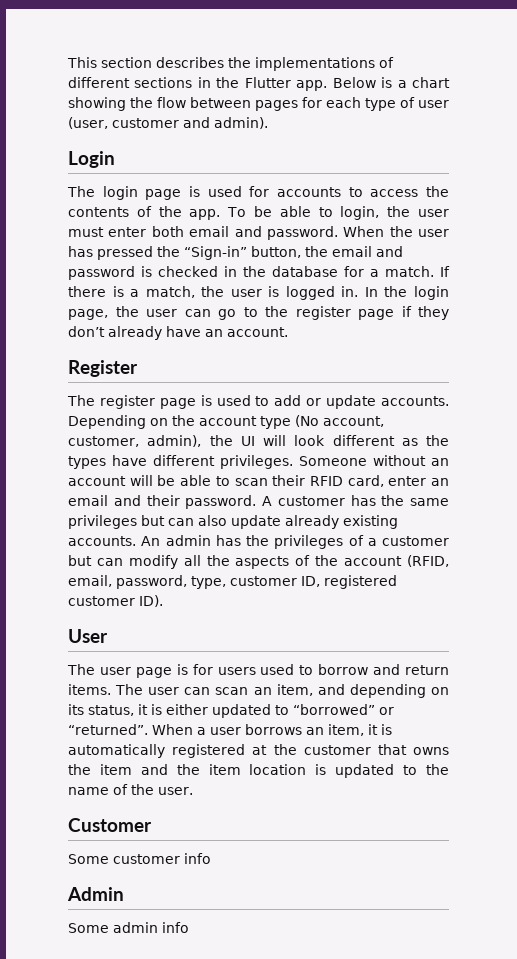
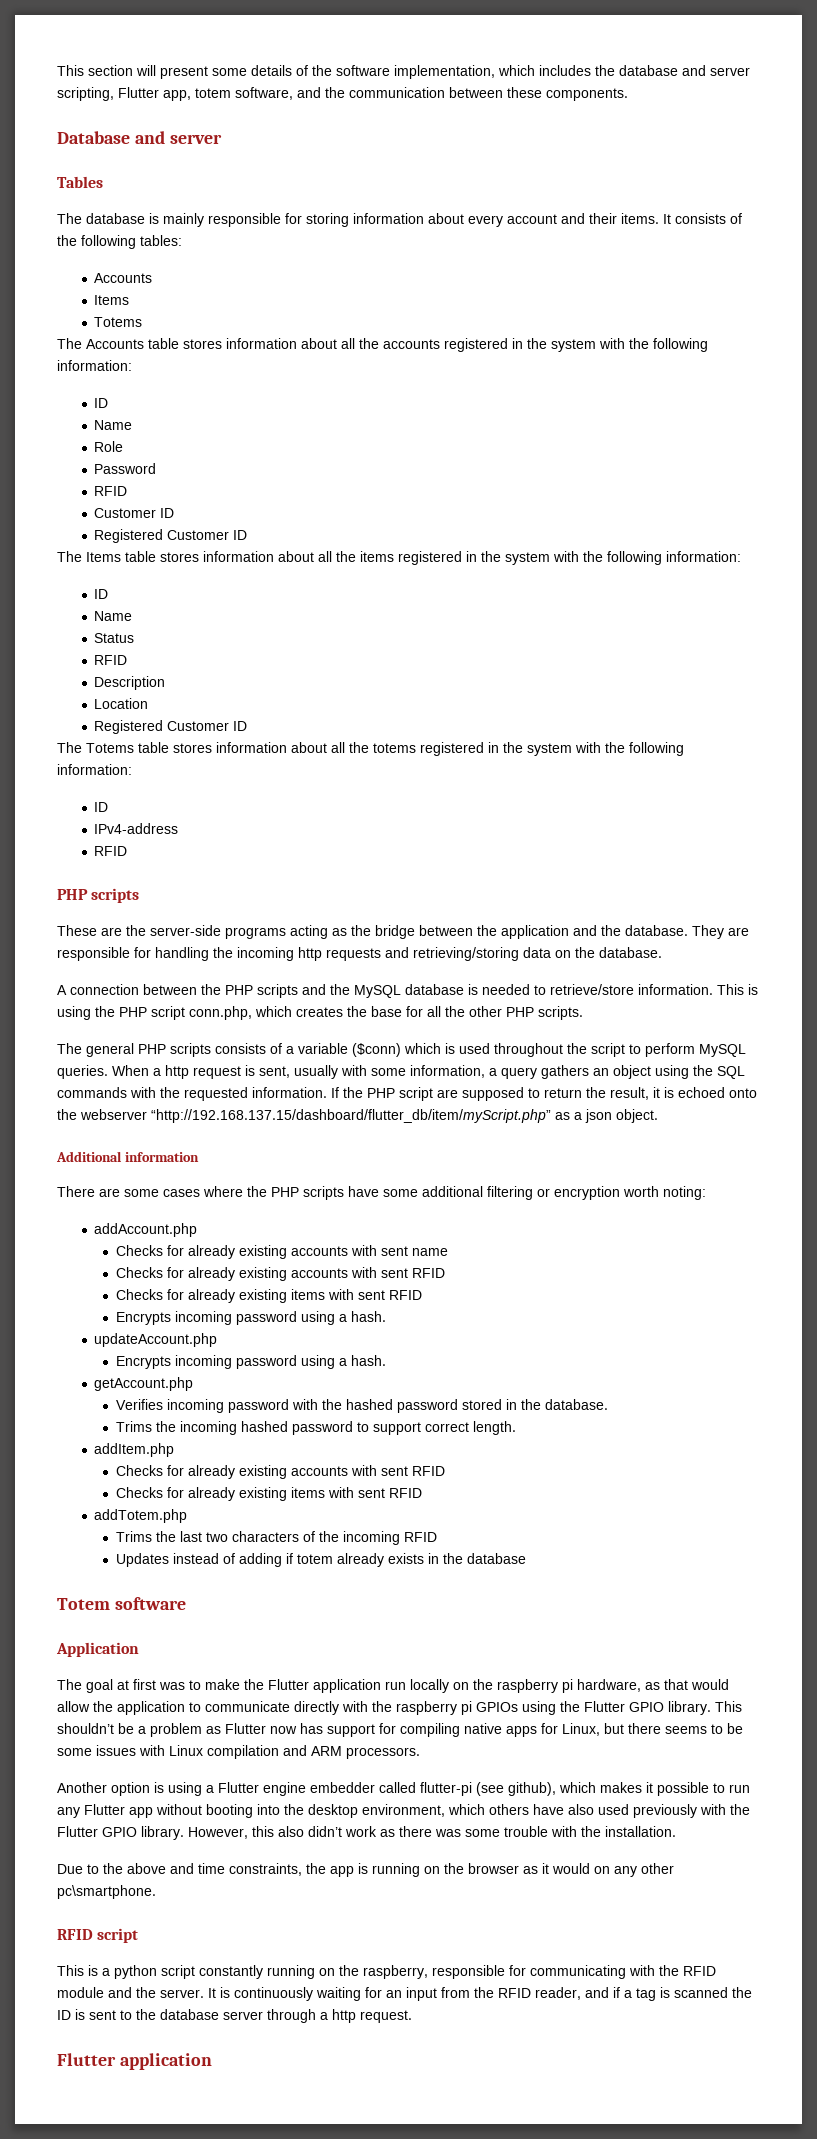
[156,57,394,71] [68,77,451,91] [68,97,449,111] [68,117,268,129] [68,151,115,168] [67,186,450,200] [68,206,449,220] [68,226,449,240] [68,246,403,260] [68,266,450,280] [68,286,449,300] [68,306,449,320] [68,326,288,340] [68,360,138,377] [67,395,449,409] [68,415,384,429] [68,435,449,447] [68,455,449,469] [68,475,449,487] [68,495,449,509] [68,515,398,529] [68,535,449,549] [68,555,449,569] [68,575,397,589] [68,595,163,607] [68,629,108,643] [67,664,449,678] [68,684,449,698] [68,704,394,718] [68,724,392,736] [68,744,449,758] [68,764,450,778] [68,784,193,795] [68,818,152,832] [68,853,211,864] [67,887,124,901] [68,922,189,933] describes the implementations of different sections in the Flutter app. Below is a chart showing the flow between pages for each type of user (user, customer and admin). // Login // The login page is used for accounts to access the contents of the app. To be able to login, the user must enter both email and password. When the user has pressed the “Sign-in” button, the email and password is checked in the database for a match. If there is a match, the user is logged in. In the login page, the user can go to the register page if they don’t already have an account. // Register // The register page is used to add or update accounts. Depending on the account type (No account, customer, admin), the UI will look different as the types have different privileges. Someone without an account will be able to scan their RFID card, enter an email and their password. A customer has the same privileges but can also update already existing accounts. An admin has the privileges of a customer but can modify all the aspects of the account (RFID, email, password, type, customer ID, registered customer ID). // User // The user page is for users used to borrow and return items. The user can scan an item, and depending on its status, it is either updated to “borrowed” or “returned”. When a user borrows an item, it is automatically registered at the customer that owns the item and the item location is updated to the name of the user. // Customer // Some customer info // Admin // Some admin info -> [136,65,750,79] [57,87,628,101] [57,131,222,144] [57,176,103,188] [57,213,742,227] [57,235,182,249] [94,273,153,283] [94,295,130,305] [94,317,143,327] [57,338,708,352] [57,360,132,371] [94,398,109,408] [94,420,133,430] [94,441,124,452] [94,463,157,474] [94,486,128,496] [94,508,175,518] [94,529,248,543] [57,551,741,565] [94,589,109,599] [94,611,133,621] [94,633,135,643] [94,655,128,665] [94,676,166,690] [94,698,149,709] [94,720,248,734] [57,742,684,756] [57,764,132,775] [94,802,109,812] [94,823,179,834] [94,846,128,856] [57,888,140,903] [57,925,749,939] [57,947,662,961] [57,984,758,998] [57,1006,583,1020] [57,1043,746,1057] [57,1065,745,1079] [57,1087,757,1101] [57,1109,658,1123] [56,1151,199,1162] [57,1186,706,1200] [94,1223,198,1237] [116,1245,449,1259] [116,1267,446,1281] [116,1289,423,1303] [116,1311,387,1325] [94,1333,218,1347] [116,1355,387,1369] [94,1377,194,1391] [116,1399,609,1413] [116,1421,517,1435] [94,1443,175,1457] [116,1465,446,1479] [116,1487,423,1501] [94,1509,188,1523] [116,1531,438,1545] [116,1553,527,1567] [57,1597,186,1610] [56,1642,139,1657] [57,1679,729,1693] [57,1701,742,1715] [57,1723,743,1737] [57,1745,420,1759] [57,1782,750,1796] [57,1804,750,1818] [57,1826,676,1840] [57,1863,674,1877] [57,1885,156,1899] [57,1928,139,1943] [57,1965,716,1979] [57,1987,752,2001] [57,2009,412,2023] [57,2053,212,2070] will present some details of the software implementation, which includes the database and server scripting, Flutter app, totem software, and the communication between these components. // Database and server // Tables // The database is mainly responsible for storing information about every account and their items. It consists of the following tables: // Accounts // Items // Totems // The Accounts table stores information about all the accounts registered in the system with the following information: // ID // Name // Role // Password // RFID // Customer ID // Registered Customer ID // The Items table stores information about all the items registered in the system with the following information: // ID // Name // Status // RFID // Description // Location // Registered Customer ID // The Totems table stores information about all the totems registered in the system with the following information: // ID // IPv4-address // RFID // PHP scripts // These are the server-side programs acting as the bridge between the application and the database. They are responsible for handling the incoming http requests and retrieving/storing data on the database. // A connection between the PHP scripts and the MySQL database is needed to retrieve/store information. This is using the PHP script conn.php, which creates the base for all the other PHP scripts. // The general PHP scripts consists of a variable ($conn) which is used throughout the script to perform MySQL queries. When a http request is sent, usually with some information, a query gathers an object using the SQL commands with the requested information. If the PHP script are supposed to return the result, it is echoed onto the webserver “http://192.168.137.15/dashboard/flutter_db/item/myScript.php” as a json object. // Additional information // There are some cases where the PHP scripts have some additional filtering or encryption worth noting: // addAccount.php // Checks for already existing accounts with sent name // Checks for already existing accounts with sent RFID // Checks for already existing items with sent RFID // Encrypts incoming password using a hash. // updateAccount.php // Encrypts incoming password using a hash. // getAccount.php // Verifies incoming password with the hashed password stored in the database. // Trims the incoming hashed password to support correct length. // addItem.php // Checks for already existing accounts with sent RFID // Checks for already existing items with sent RFID // addTotem.php // Trims the last two characters of the incoming RFID // Updates instead of adding if totem already exists in the database // Totem software // Application // The goal at first was to make the Flutter application run locally on the raspberry pi hardware, as that would allow the application to communicate directly with the raspberry pi GPIOs using the Flutter GPIO library. This shouldn’t be a problem as Flutter now has support for compiling native apps for Linux, but there seems to be some issues with Linux compilation and ARM processors. // Another option is using a Flutter engine embedder called flutter-pi (see github), which makes it possible to run any Flutter app without booting into the desktop environment, which others have also used previously with the Flutter GPIO library. However, this also didn’t work as there was some trouble with the installation. // Due to the above and time constraints, the app is running on the browser as it would on any other pc\smartphone. // RFID script // This is a python script constantly running on the raspberry, responsible for communicating with the RFID module and the server. It is continuously waiting for an input from the RFID reader, and if a tag is scanned the ID is sent to the database server through a http request. // Flutter application

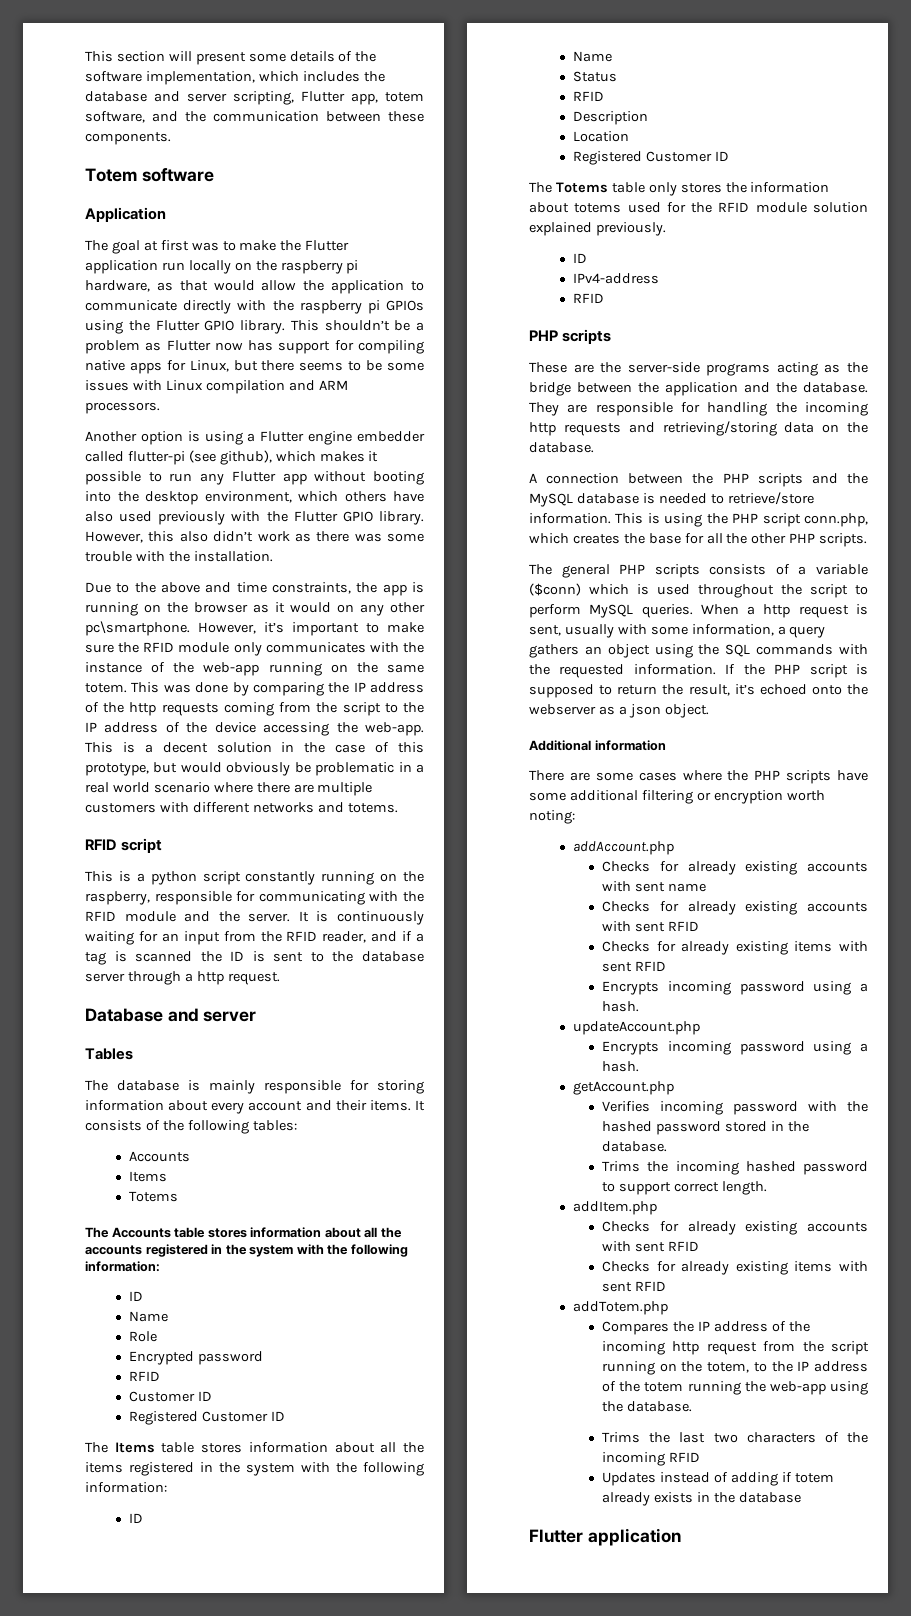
[57,131,222,144] [57,176,103,188] [57,213,742,227] [57,235,182,249] [94,273,153,283] [94,295,130,305] [94,317,143,327] [57,338,708,352] [57,360,132,371] [94,398,109,408] [94,420,133,430] [94,441,124,452] [94,463,157,474] [94,486,128,496] [94,508,175,518] [94,529,248,543] [57,551,741,565] [94,589,109,599] [94,611,133,621] [94,633,135,643] [94,655,128,665] [94,676,166,690] [94,698,149,709] [94,720,248,734] [57,742,684,756] [57,764,132,775] [94,802,109,812] [94,823,179,834] [94,846,128,856] [57,888,140,903] [57,925,749,939] [57,947,662,961] [57,984,758,998] [57,1006,583,1020] [57,1043,746,1057] [57,1065,745,1079] [57,1087,757,1101] [57,1109,658,1123] [56,1151,199,1162] [57,1186,706,1200] [94,1223,198,1237] [116,1245,449,1259] [116,1267,446,1281] [116,1289,423,1303] [116,1311,387,1325] [94,1333,218,1347] [116,1355,387,1369] [94,1377,194,1391] [116,1399,609,1413] [116,1421,517,1435] [94,1443,175,1457] [116,1465,446,1479] [116,1487,423,1501] [94,1509,188,1523] [116,1531,438,1545] [116,1553,527,1567] // Database and server // Tables // The database is mainly responsible for storing information about every account and their items. It consists of the following tables: // Accounts // Items // Totems // The Accounts table stores information about all the accounts registered in the system with the following information: // ID // Name // Role // Password // RFID // Customer ID // Registered Customer ID // The Items table stores information about all the items registered in the system with the following information: // ID // Name // Status // RFID // Description // Location // Registered Customer ID // The Totems table stores information about all the totems registered in the system with the following information: // ID // IPv4-address // RFID // PHP scripts // These are the server-side programs acting as the bridge between the application and the database. They are responsible for handling the incoming http requests and retrieving/storing data on the database. // A connection between the PHP scripts and the MySQL database is needed to retrieve/store information. This is using the PHP script conn.php, which creates the base for all the other PHP scripts. // The general PHP scripts consists of a variable ($conn) which is used throughout the script to perform MySQL queries. When a http request is sent, usually with some information, a query gathers an object using the SQL commands with the requested information. If the PHP script are supposed to return the result, it is echoed onto the webserver “http://192.168.137.15/dashboard/flutter_db/item/myScript.php” as a json object. // Additional information // There are some cases where the PHP scripts have some additional filtering or encryption worth noting: // addAccount.php // Checks for already existing accounts with sent name // Checks for already existing accounts with sent RFID // Checks for already existing items with sent RFID // Encrypts incoming password using a hash. // updateAccount.php // Encrypts incoming password using a hash. // getAccount.php // Verifies incoming password with the hashed password stored in the database. // Trims the incoming hashed password to support correct length. // addItem.php // Checks for already existing accounts with sent RFID // Checks for already existing items with sent RFID // addTotem.php // Trims the last two characters of the incoming RFID // Updates instead of adding if totem already exists in the database -> (171, 138) none
(156, 1892) none -> [198,622,424,636] [85,642,425,656] [85,662,424,676] [85,682,424,696] [85,702,424,716] [85,722,425,736] [85,742,424,753] [85,762,424,776] [85,782,373,796] [85,802,398,813] However, it’s important to make sure the RFID module only communicates with the instance of the web-app running on the same totem. This was done by comparing the IP address of the http requests coming from the script to the IP address of the device accessing the web-app. This is a decent solution in the case of this prototype, but would obviously be problematic in a real world scenario where there are multiple customers with different networks and totems.
(412, 2016) none -> [85,1008,257,1022] [85,1048,133,1060] [85,1080,424,1094] [85,1100,426,1114] [85,1120,297,1134] [129,1151,191,1162] [129,1171,168,1182] [129,1191,179,1202] [85,1227,402,1238] [85,1244,408,1257] [85,1261,160,1272] [129,1291,144,1301] [129,1311,169,1322] [129,1331,158,1342] [129,1351,264,1365] [129,1371,161,1381] [129,1391,213,1402] [129,1411,286,1425] [85,1442,425,1453] [85,1462,424,1476] [85,1482,167,1493] [129,1513,144,1523] [573,51,613,62] [573,71,618,82] [573,91,605,101] [573,111,649,125] [573,131,630,142] [573,151,730,165] [529,182,830,196] [529,202,868,213] [529,222,666,236] [573,253,588,263] [573,273,660,284] [573,293,605,303] [529,329,612,344] [529,362,868,376] [529,382,868,396] [529,402,868,416] [529,421,868,436] [529,442,594,453] [529,473,868,487] [529,492,814,507] [529,513,869,527] [529,533,868,547] [529,564,868,578] [529,583,868,598] [529,604,868,618] [529,624,826,638] [529,644,868,658] [529,664,868,678] [529,684,868,698] [529,704,709,718] [529,740,666,751] [529,770,868,784] [529,790,825,804] [529,810,575,824] [573,841,675,855] [602,861,868,875] [602,881,706,892] [602,901,868,915] [602,921,699,932] [602,941,868,955] [602,961,666,972] [602,981,868,995] [602,1001,640,1012] [573,1021,701,1035] [602,1041,868,1055] [602,1061,640,1072] [573,1081,675,1095] [602,1101,868,1115] [602,1121,809,1135] [602,1141,668,1152] [602,1161,868,1175] [602,1181,767,1195] [573,1201,658,1215] [602,1221,868,1235] [602,1241,699,1252] [602,1261,868,1275] [602,1281,666,1292] [573,1301,669,1315] [602,1321,810,1335] [602,1341,869,1355] [602,1361,869,1375] [602,1381,868,1395] [602,1401,692,1412] [602,1432,868,1443] [602,1452,700,1466] [602,1472,834,1486] [602,1492,801,1506] // Database and server // Tables // The database is mainly responsible for storing information about every account and their items. It consists of the following tables: // Accounts // Items // Totems // The Accounts table stores information about all the accounts registered in the system with the following information: // ID // Name // Role // Encrypted password // RFID // Customer ID // Registered Customer ID // The Items table stores information about all the items registered in the system with the following information: // ID // Name // Status // RFID // Description // Location // Registered Customer ID // The Totems table only stores the information about totems used for the RFID module solution explained previously. // ID // IPv4-address // RFID // PHP scripts // These are the server-side programs acting as the bridge between the application and the database. They are responsible for handling the incoming http requests and retrieving/storing data on the database. // A connection between the PHP scripts and the MySQL database is needed to retrieve/store information. This is using the PHP script conn.php, which creates the base for all the other PHP scripts. // The general PHP scripts consists of a variable ($conn) which is used throughout the script to perform MySQL queries. When a http request is sent, usually with some information, a query gathers an object using the SQL commands with the requested information. If the PHP script is supposed to return the result, it’s echoed onto the webserver as a json object. // Additional information // There are some cases where the PHP scripts have some additional filtering or encryption worth noting: // addAccount.php // Checks for already existing accounts with sent name // Checks for already existing accounts with sent RFID // Checks for already existing items with sent RFID // Encrypts incoming password using a hash. // updateAccount.php // Encrypts incoming password using a hash. // getAccount.php // Verifies incoming password with the hashed password stored in the database. // Trims the incoming hashed password to support correct length. // addItem.php // Checks for already existing accounts with sent RFID // Checks for already existing items with sent RFID // addTotem.php // Compares the IP address of the incoming http request from the script running on the totem, to the IP address of the totem running the web-app using the database. // Trims the last two characters of the incoming RFID // Updates instead of adding if totem already exists in the database

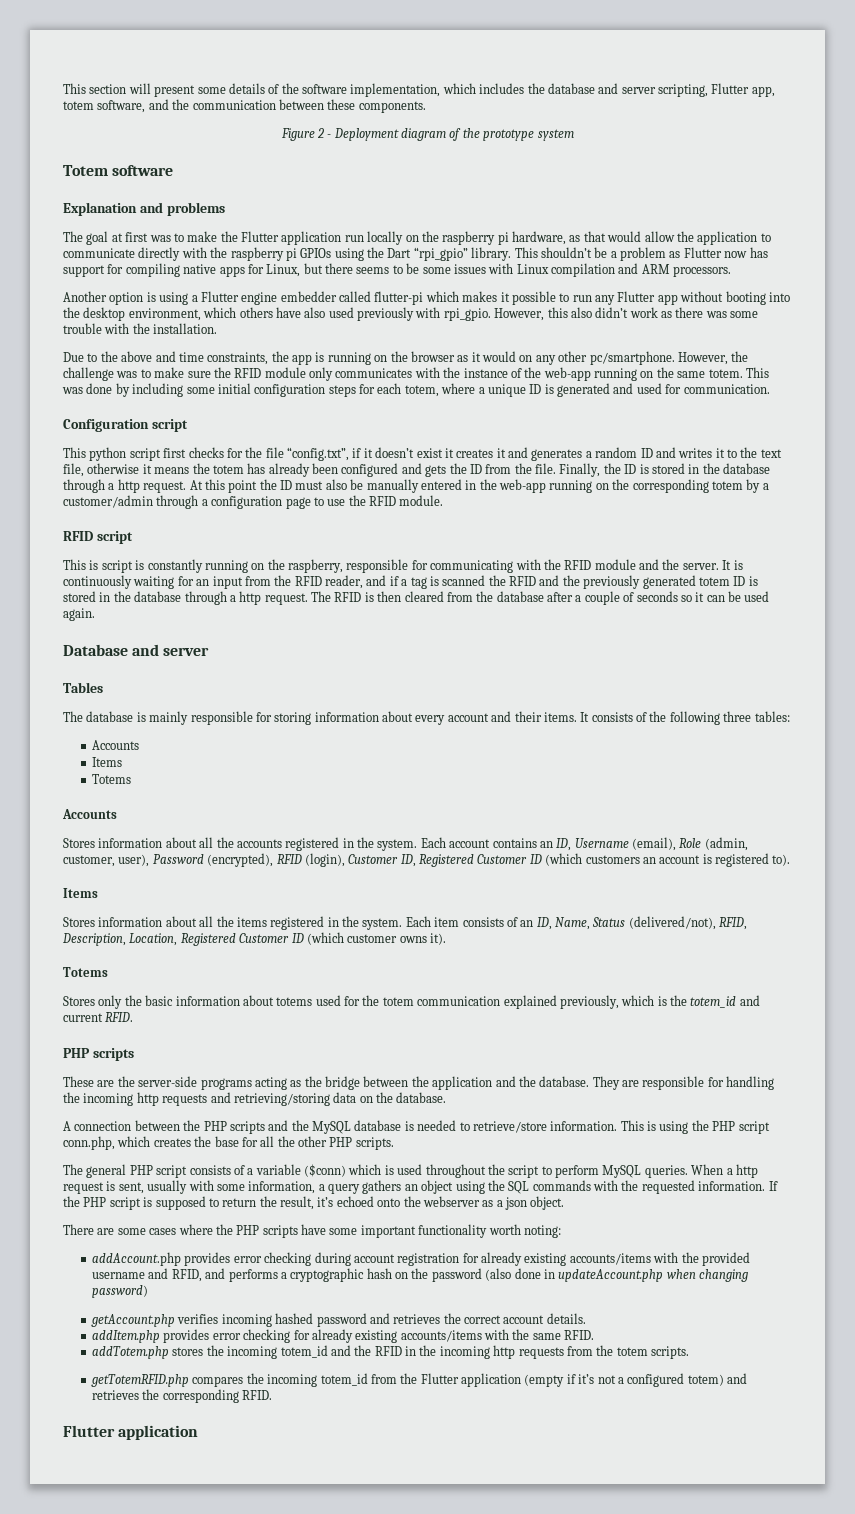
(171, 138) none -> [280,128,574,141] // Figure 2 - Deployment diagram of the prototype system
[85,207,166,222] Application -> [63,202,225,216] Explanation and problems
[155,320,235,331] Flutter GPIO -> [387,247,468,261] Dart “rpi_gpio”
[188,450,272,465] (see github), -> (424, 298) none
[266,511,424,525] the Flutter GPIO library. -> [443,308,491,321] rpi_gpio.
[85,621,359,636] pc\smartphone. However, it’s important -> [589,351,749,365] [63,367,138,381] pc/smartphone. However, the challenge was
[252,682,424,696] [85,702,424,716] [85,722,425,736] [85,742,424,753] [85,762,424,776] [85,782,373,796] [85,802,398,813] comparing the IP address of the http requests coming from the script to the IP address of the device accessing the web-app. This is a decent solution in the case of this prototype, but would obviously be problematic in a real world scenario where there are multiple customers with different networks and totems. -> [132,383,770,397] [63,419,188,432] [63,447,782,461] [63,463,770,477] [63,479,769,493] [63,495,444,509] including some initial configuration steps for each totem, where a unique ID is generated and used for communication. // Configuration script // This python script first checks for the file “config.txt”, if it doesn’t exist it creates it and generates a random ID and writes it to the text file, otherwise it means the totem has already been configured and gets the ID from the file. Finally, the ID is stored in the database through a http request. At this point the ID must also be manually entered in the web-app running on the corresponding totem by a customer/admin through a configuration page to use the RFID module.
[136,871,241,885] a python script -> [101,560,145,573] script is
[230,951,424,962] [85,971,280,985] ID is sent to the database server through a http request. -> [509,575,758,589] [63,591,770,605] [63,608,95,621] RFID and the previously generated totem ID is stored in the database through a http request. The RFID is then cleared from the database after a couple of seconds so it can be used again.
(249, 1127) none -> [723,711,752,722] three
[85,1227,247,1238] The Accounts table stores -> [62,809,117,819] [63,838,95,848] Accounts // Stores
[249,1244,408,1257] [85,1261,160,1272] [129,1291,144,1301] [129,1311,169,1322] [129,1331,158,1342] [129,1351,264,1365] [129,1371,161,1381] [129,1391,213,1402] [129,1411,286,1425] [85,1442,243,1453] system with the following information: // ID // Name // Role // Encrypted password // RFID // Customer ID // Registered Customer ID // The Items table stores -> [377,837,748,851] [63,853,791,867] [63,888,98,898] [63,917,95,927] system. Each account contains an ID, Username (email), Role (admin, customer, user), Password (encrypted), RFID (login), Customer ID, Registered Customer ID (which customers an account is registered to). // Items // Stores
[246,1462,424,1476] [85,1482,167,1493] [129,1513,144,1523] [573,51,613,62] [573,71,618,82] [573,91,605,101] [573,111,649,125] [573,131,630,142] [573,151,730,165] [529,182,747,196] system with the following information: // ID // Name // Status // RFID // Description // Location // Registered Customer ID // The Totems table only stores the -> [362,916,748,930] [62,932,446,946] [63,967,108,977] [63,995,174,1009] system. Each item consists of an ID, Name, Status (delivered/not), RFID, Description, Location, Registered Customer ID (which customer owns it). // Totems // Stores only the basic
[718,202,868,213] [529,222,666,236] [573,253,588,263] [573,273,660,284] [573,293,605,303] RFID module solution explained previously. // ID // IPv4-address // RFID -> [382,995,760,1009] [63,1012,134,1022] totem communication explained previously, which is the totem_id and current RFID.
[654,564,700,578] scripts -> [156,1165,188,1178] script
[529,740,666,751] // Additional information -> (565, 1203) none
[569,790,783,804] additional filtering or encryption -> [360,1224,488,1238] important functionality
[602,861,868,875] [602,881,706,892] [602,901,868,915] [602,921,699,932] [602,941,868,955] [602,961,666,972] [602,981,868,995] [602,1001,640,1012] [573,1021,701,1035] [602,1041,868,1055] [602,1061,640,1072] [573,1081,675,1095] [602,1101,868,1115] [602,1121,809,1135] [602,1141,668,1152] [602,1161,868,1175] [602,1181,767,1195] [573,1201,658,1215] [602,1221,868,1235] [602,1241,699,1252] [602,1261,868,1275] [602,1281,666,1292] [573,1301,669,1315] [602,1321,810,1335] [602,1341,869,1355] [602,1361,869,1375] [602,1381,868,1395] [602,1401,692,1412] [602,1432,868,1443] [602,1452,700,1466] [602,1472,834,1486] [602,1492,801,1506] // Checks for already existing accounts with sent name // Checks for already existing accounts with sent RFID // Checks for already existing items with sent RFID // Encrypts incoming password using a hash. // updateAccount.php // Encrypts incoming password using a hash. // getAccount.php // Verifies incoming password with the hashed password stored in the database. // Trims the incoming hashed password to support correct length. // addItem.php // Checks for already existing accounts with sent RFID // Checks for already existing items with sent RFID // addTotem.php // Compares the IP address of the incoming http request from the script running on the totem, to the IP address of the totem running the web-app using the database. // Trims the last two characters of the incoming RFID // Updates instead of adding if totem already exists in the database -> [184,1252,750,1266] [92,1268,749,1282] [92,1285,149,1298] [91,1313,586,1327] [92,1329,595,1343] [92,1345,690,1359] [91,1373,748,1387] [92,1389,273,1403] provides error checking during account registration for already existing accounts/items with the provided username and RFID, and performs a cryptographic hash on the password (also done in updateAccount.php when changing password) // getAccount.php verifies incoming hashed password and retrieves the correct account details. // addItem.php provides error checking for already existing accounts/items with the same RFID. // addTotem.php stores the incoming totem_id and the RFID in the incoming http requests from the totem scripts. // getTotemRFID.php compares the incoming totem_id from the Flutter application (empty if it’s not a configured totem) and retrieves the corresponding RFID.

